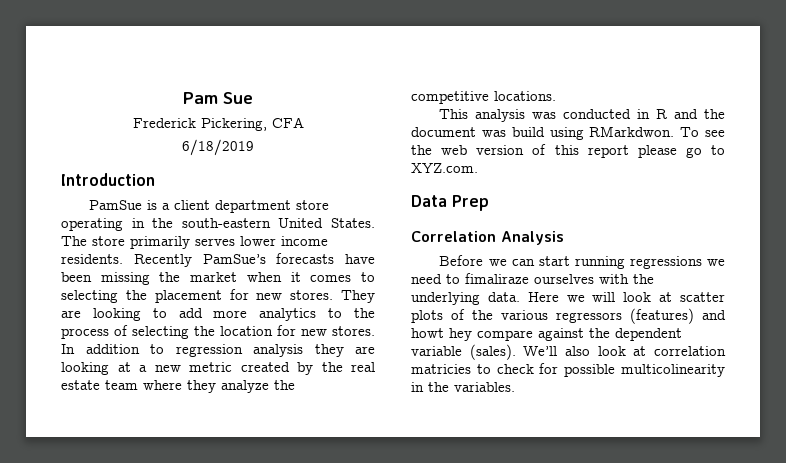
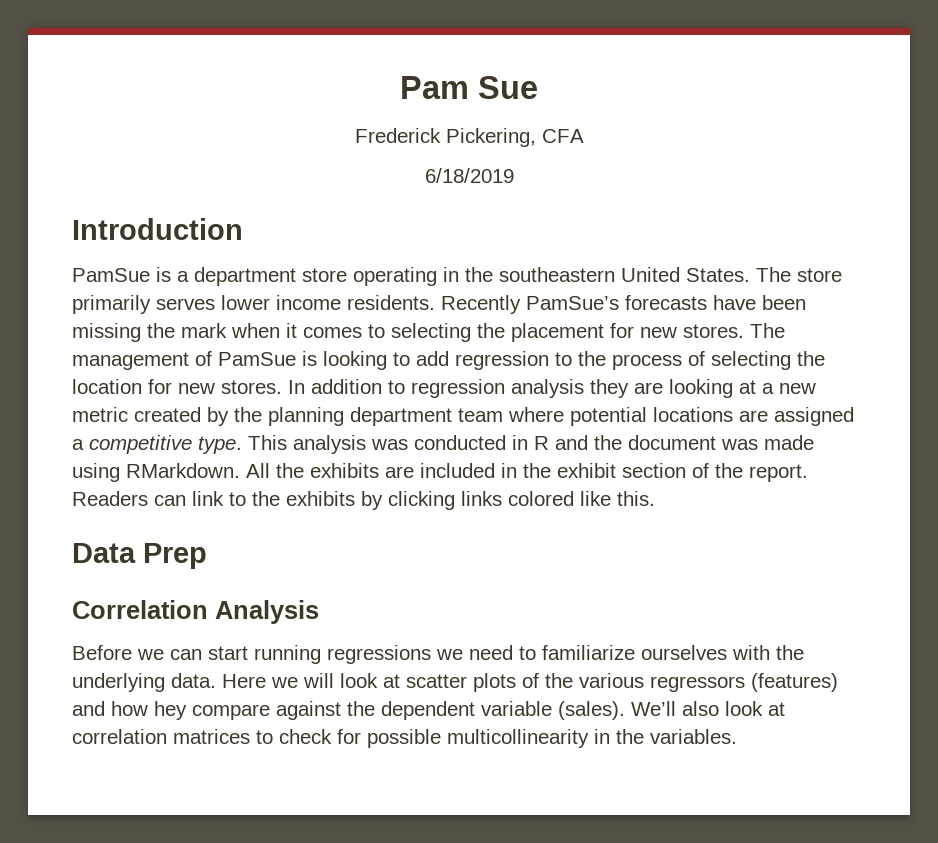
[174,200,211,210] client -> (189, 276) none
[181,218,271,228] south-eastern -> [499,267,615,282] southeastern
[190,272,238,282] market -> [181,323,227,338] mark
[341,290,375,303] [61,310,81,318] They are -> [750,323,785,338] [72,351,317,370] The management of PamSue is
[213,308,317,321] more analytics -> [455,351,549,370] regression
[351,362,375,372] [61,380,295,393] [411,91,556,104] real estate team where they analyze the competitive locations. // -> [268,407,854,426] [72,435,242,454] planning department team where potential locations are assigned a competitive type.
[511,126,725,140] [411,144,725,158] [411,163,478,173] build using RMarkdwon. To see the web version of this report please go to XYZ.com. -> [764,435,814,450] [72,463,808,482] [72,491,655,510] made using RMarkdown. All the exhibits are included in the exhibit section of the report. Readers can link to the exhibits by clicking links colored like this.
[465,273,529,284] fimaliraze -> [542,645,635,660] familiarize
[411,328,444,338] howt -> [111,701,148,716] how
[411,364,471,374] matricies -> [173,729,250,744] matrices
[621,364,725,377] multicolinearity -> [447,729,589,748] multicollinearity

